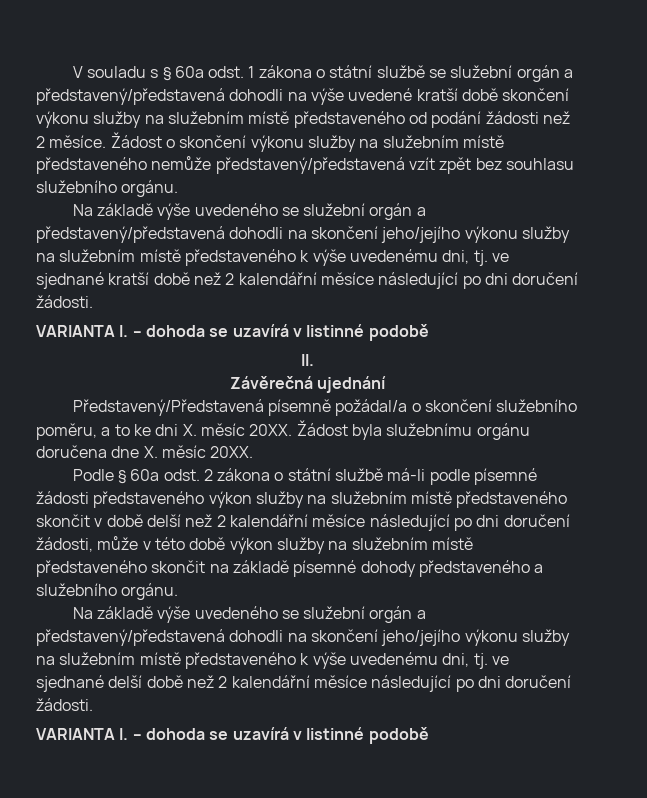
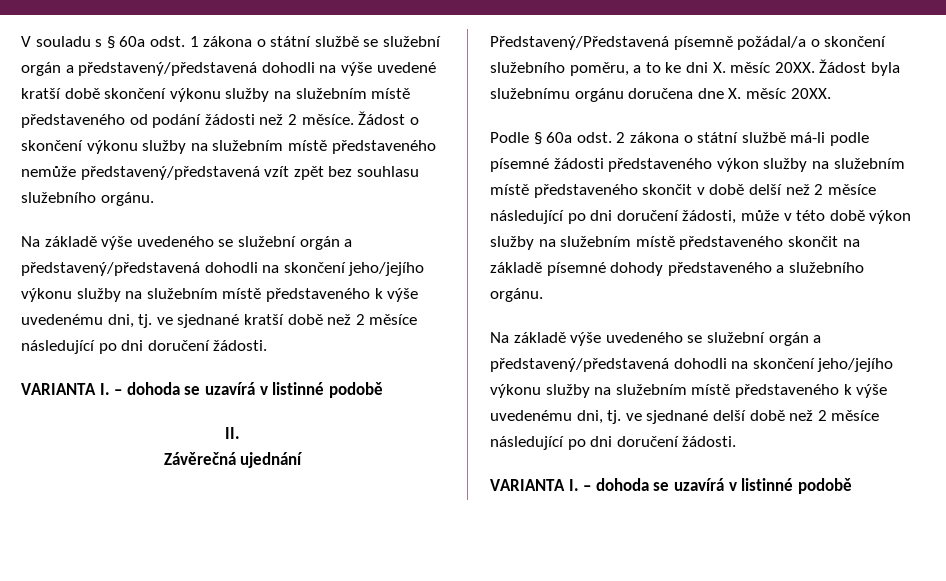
[238,272,317,285] kalendářní -> (365, 319) none
[229,514,308,527] kalendářní -> (824, 189) none
[231,675,310,688] kalendářní -> (827, 415) none

